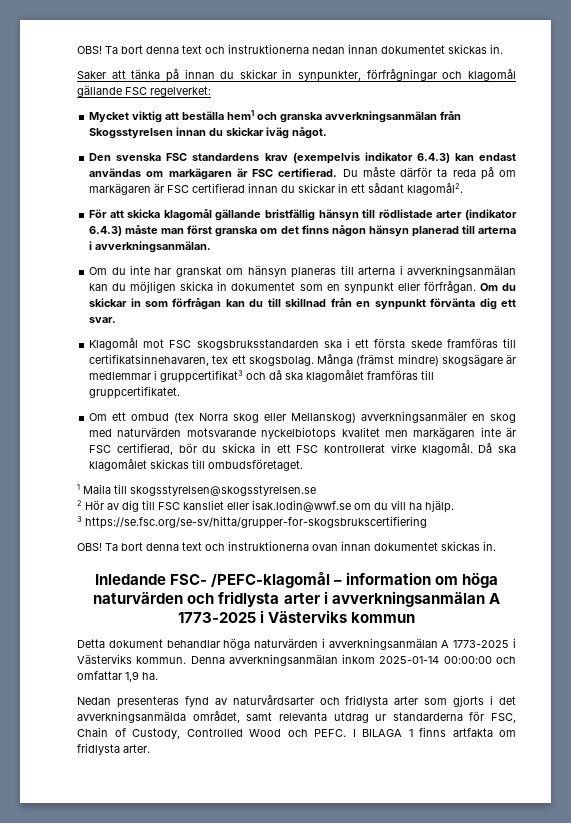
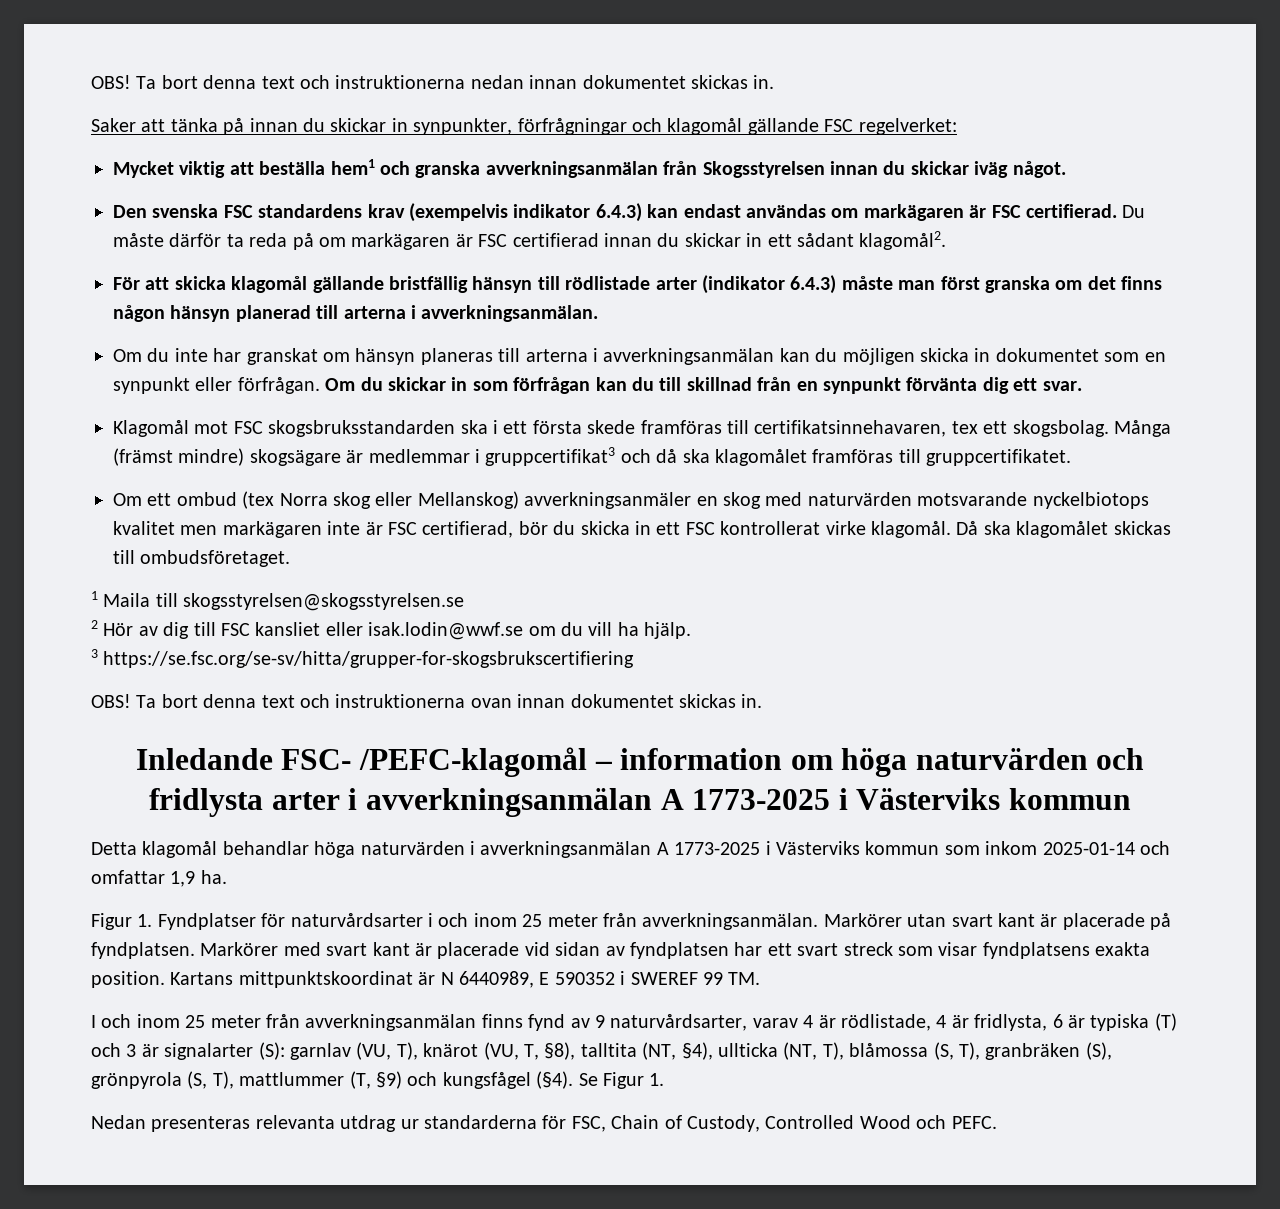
[108,639,163,648] dokument -> [142,841,218,858] klagomål
[136,654,338,666] kommun. Denna avverkningsanmälan -> [865,841,980,855] kommun som
[443,656,492,664] 00:00:00 -> (1135, 848) none
[77,695,517,708] [77,711,273,723] Nedan presenteras fynd av naturvårdsarter och fridlysta arter som gjorts i det avverkningsanmälda området, samt -> [91,913,1172,930] [91,942,1151,959] [91,971,761,988] [91,1013,1177,1031] [91,1042,1112,1060] [91,1071,665,1089] [91,1115,251,1132] Figur 1. Fyndplatser för naturvårdsarter i och inom 25 meter från avverkningsanmälan. Markörer utan svart kant är placerade på fyndplatsen. Markörer med svart kant är placerade vid sidan av fyndplatsen har ett svart streck som visar fyndplatsens exakta position. Kartans mittpunktskoordinat är N 6440989, E 590352 i SWEREF 99 TM. // I och inom 25 meter från avverkningsanmälan finns fynd av 9 naturvårdsarter, varav 4 är rödlistade, 4 är fridlysta, 6 är typiska (T) och 3 är signalarter (S): garnlav (VU, T), knärot (VU, T, §8), talltita (NT, §4), ullticka (NT, T), blåmossa (S, T), granbräken (S), grönpyrola (S, T), mattlummer (T, §9) och kungsfågel (§4). Se Figur 1. // Nedan presenteras
[352,727,516,737] [77,743,150,755] I BILAGA 1 finns artfakta om fridlysta arter. -> (997, 1122) none

